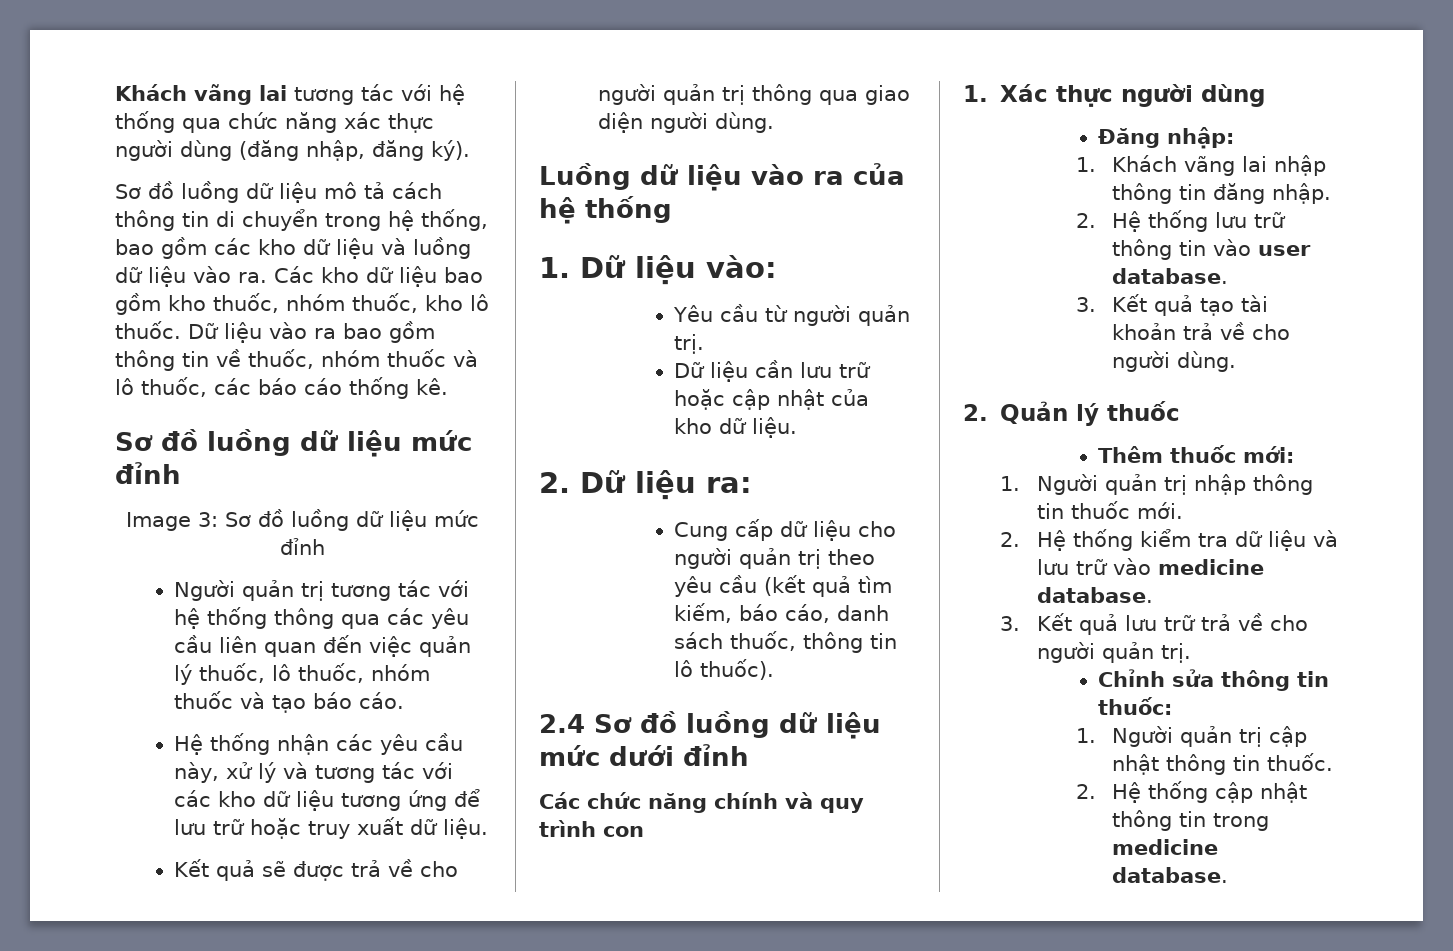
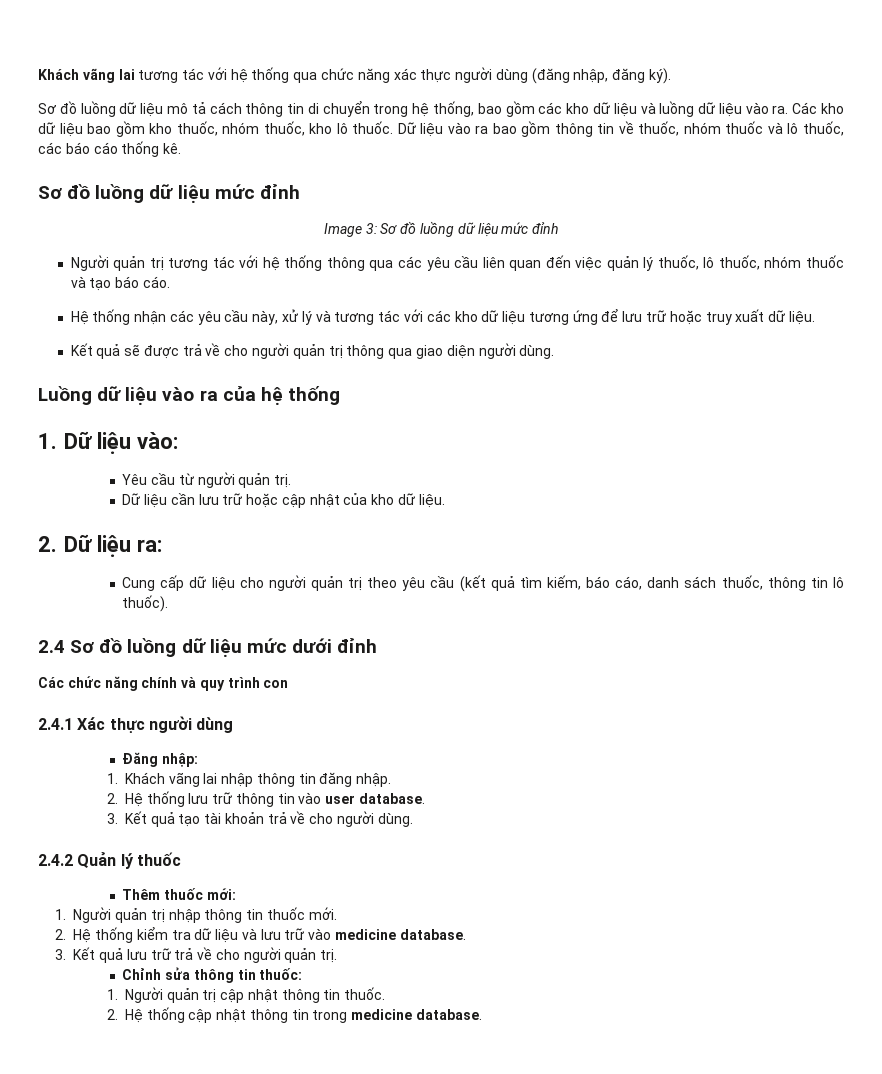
[963,85,988,102] 1. -> [38,718,73,730] 2.4.1
[963,404,988,421] 2. -> [38,854,73,866] 2.4.2

